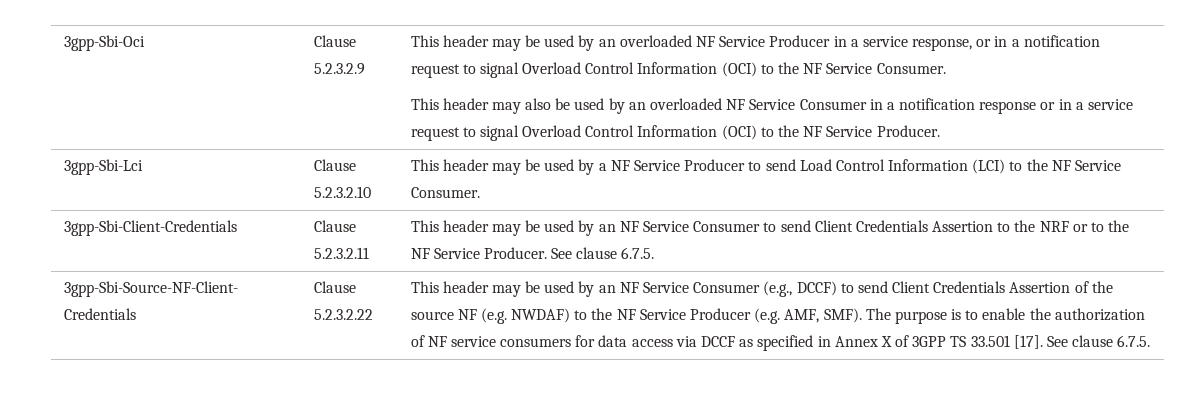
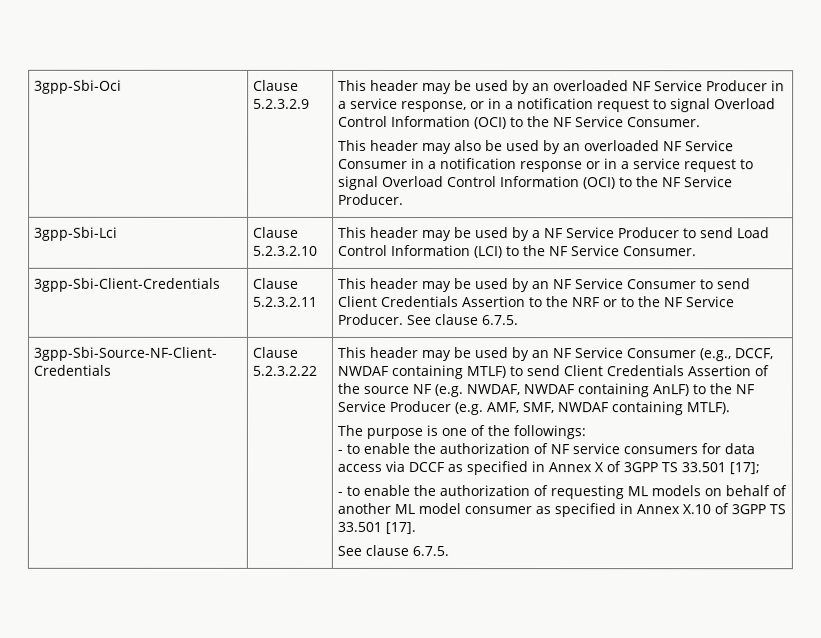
[796,281,837,296] DCCF) -> [733,348,773,360] [336,364,506,380] DCCF, NWDAF containing MTLF)
[511,308,571,323] NWDAF) -> [465,383,689,398] NWDAF, NWDAF containing AnLF)
[823,308,962,324] SMF). The purpose is -> [521,401,730,416] [336,424,586,440] [336,449,343,454] SMF, NWDAF containing MTLF). // The purpose is one of the followings: // -
(1010, 341) none -> [728,462,760,475] [336,484,787,500] [336,502,786,518] [336,521,382,532] [17]; // - to enable the authorization of requesting ML models on behalf of another ML model consumer as specified in Annex X.10 of 3GPP TS 33.501
(1043, 342) none -> (416, 528) //

